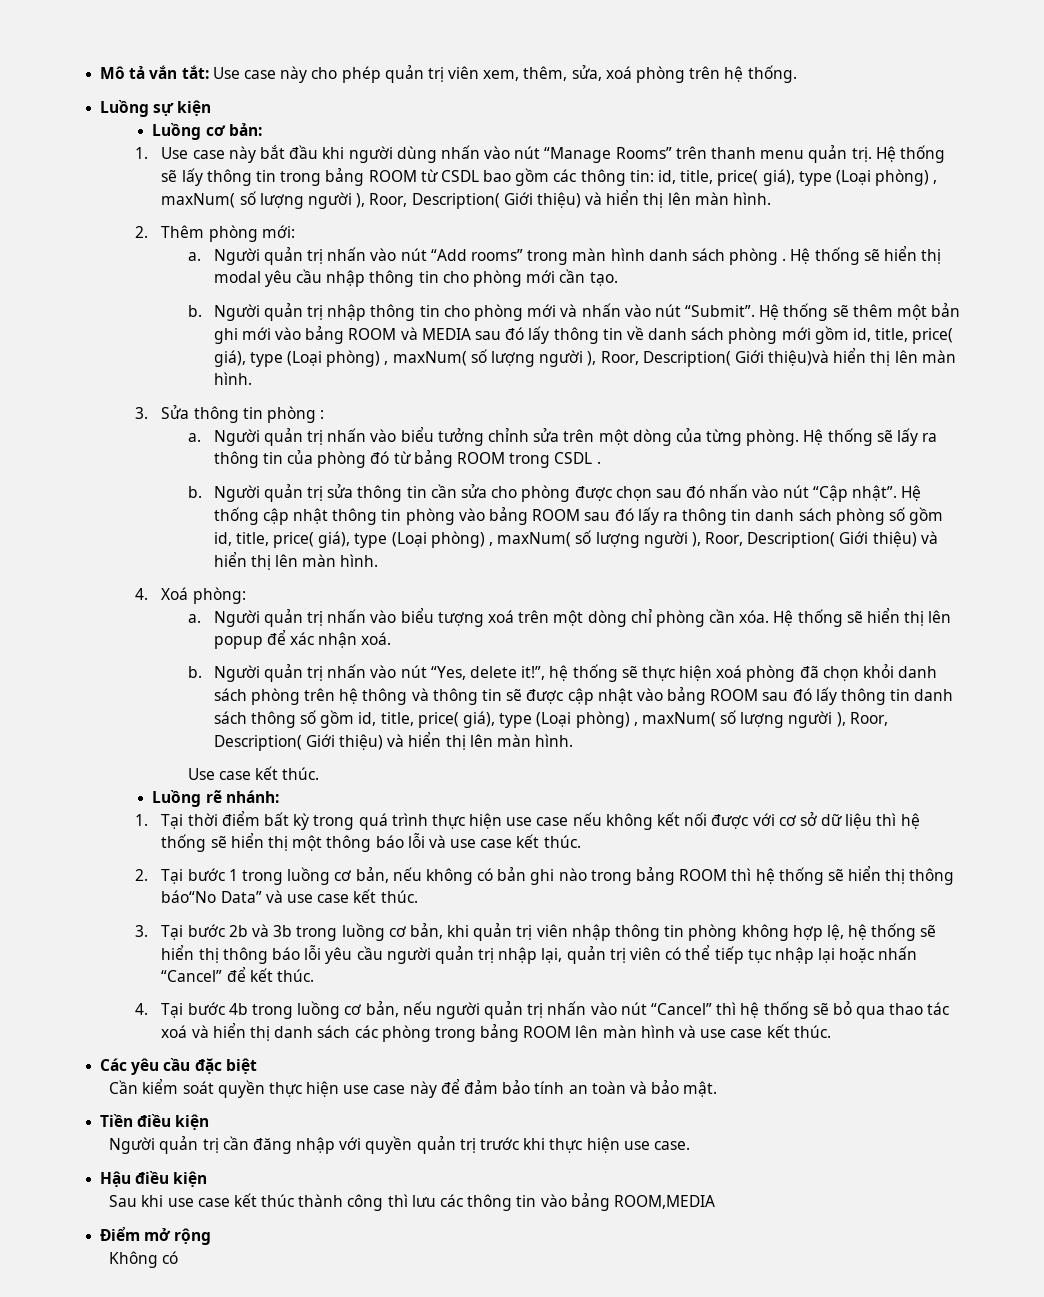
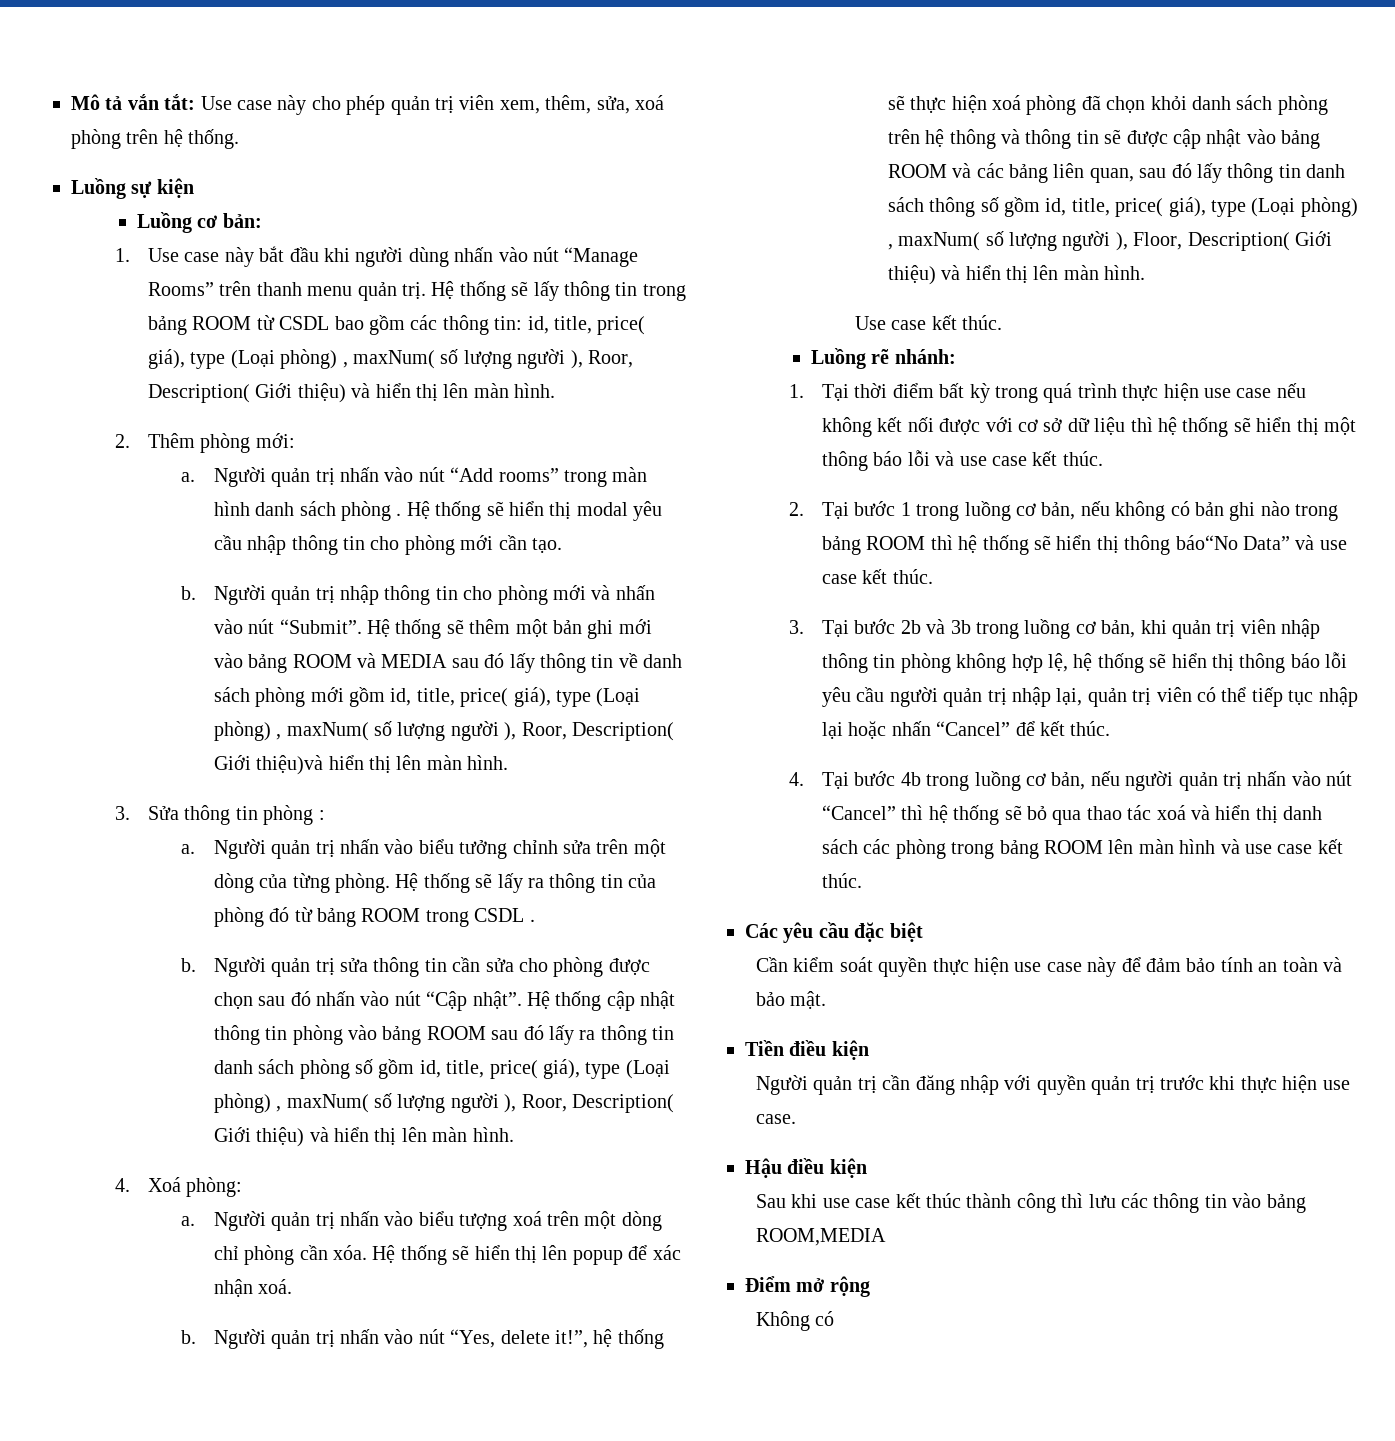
(759, 695) none -> [952,163,1134,183] và các bảng liên quan,
[849,712,888,726] Roor, -> [1133,232,1183,250] Floor,

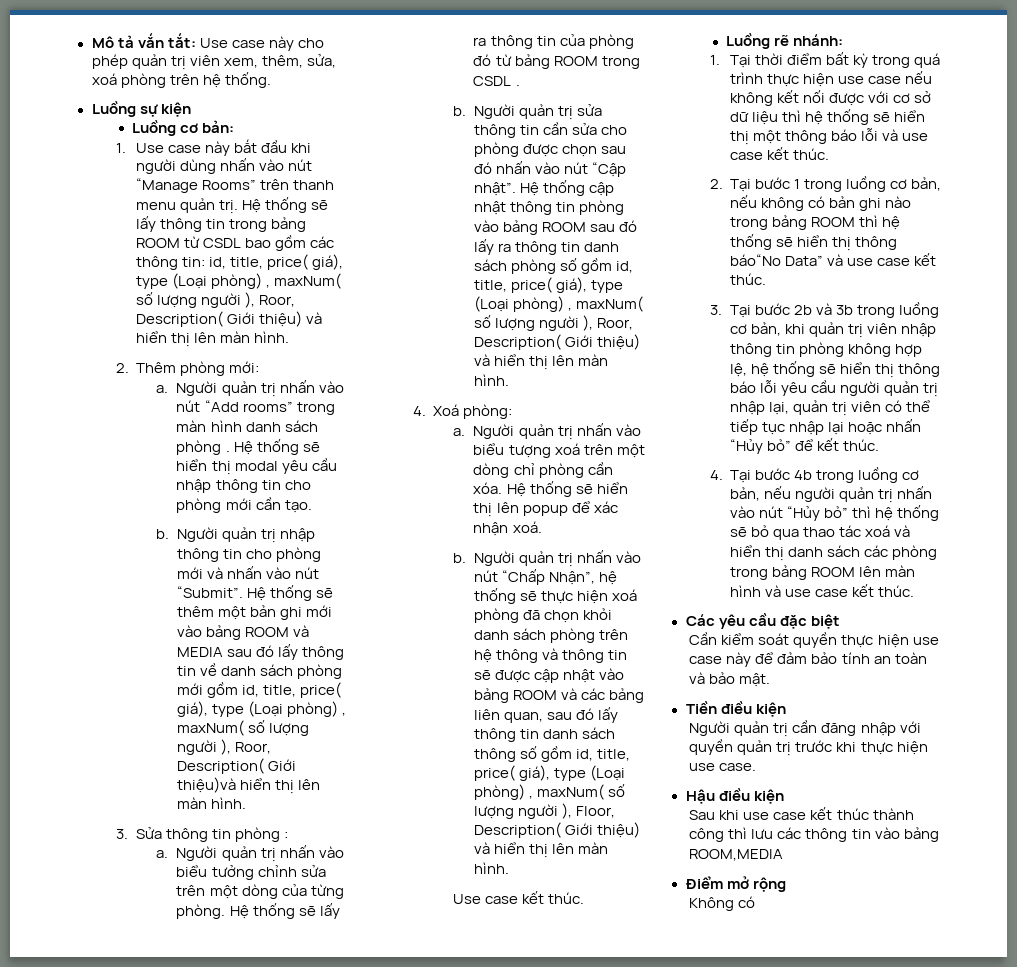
[450,1329,589,1348] “Yes, delete it!”, -> [501,569,595,585] “Chấp Nhận”,
[936,721,1011,736] “Cancel” -> [729,439,791,454] “Hủy bỏ”
[821,805,896,820] “Cancel” -> [787,506,849,521] “Hủy bỏ”

